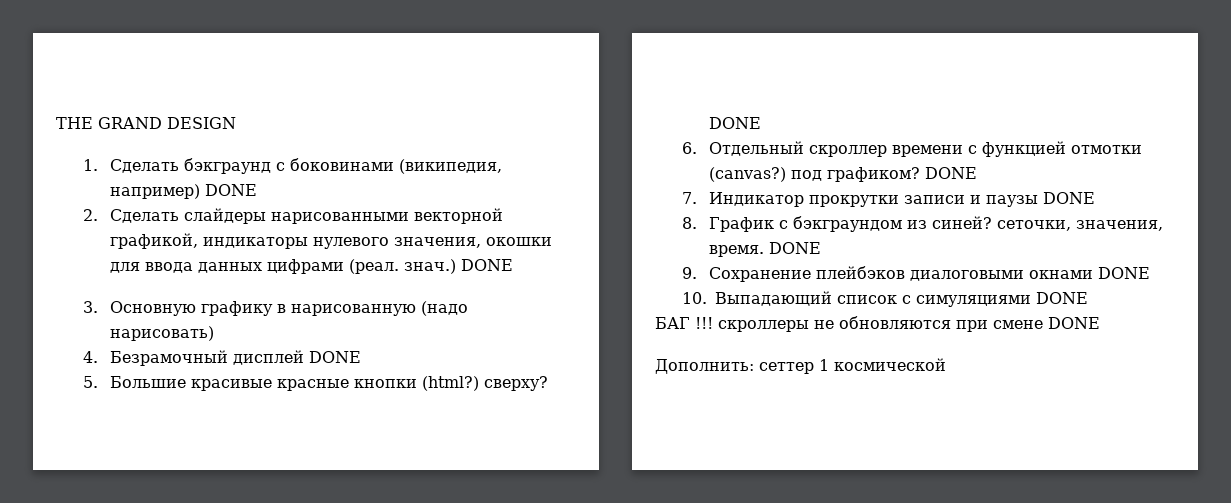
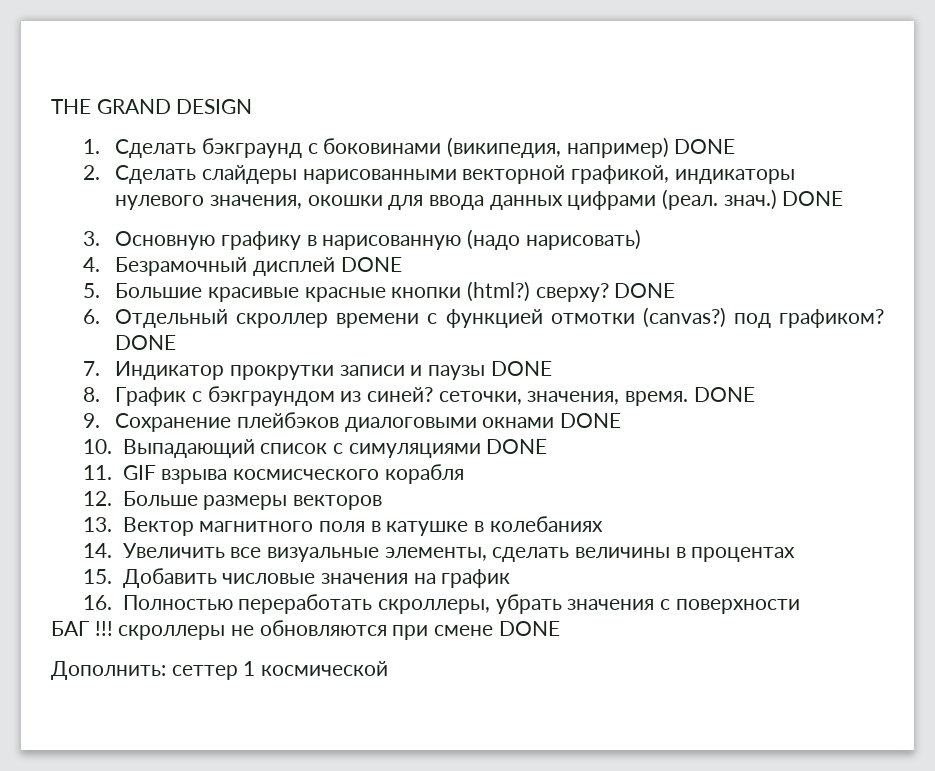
(1089, 298) none -> [83,464,464,484] [83,491,382,510] [83,516,603,536] [83,543,796,562] [83,568,511,588] [83,594,800,614] // 11. GIF взрыва космисческого корабля // 12. Больше размеры векторов // 13. Вектор магнитного поля в катушке в колебаниях // 14. Увеличить все визуальные элементы, сделать величины в процентах // 15. Добавить числовые значения на график // 16. Полностью переработать скроллеры, убрать значения с поверхности

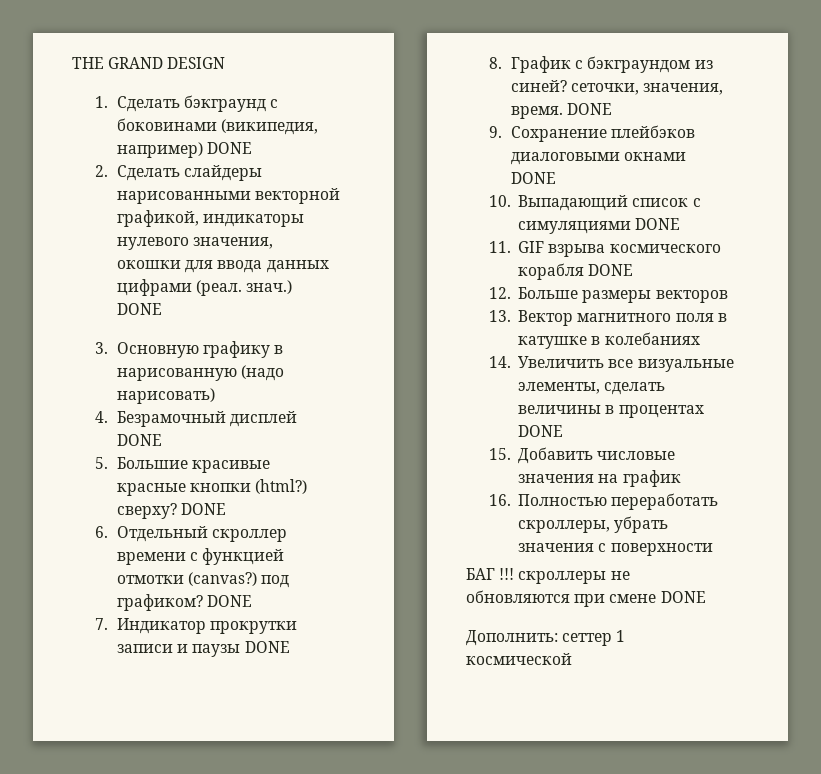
[232,469,379,480] космисческого -> [609,244,721,253] космического
(464, 474) none -> [588,264,634,276] DONE
(796, 554) none -> [518,425,564,437] DONE

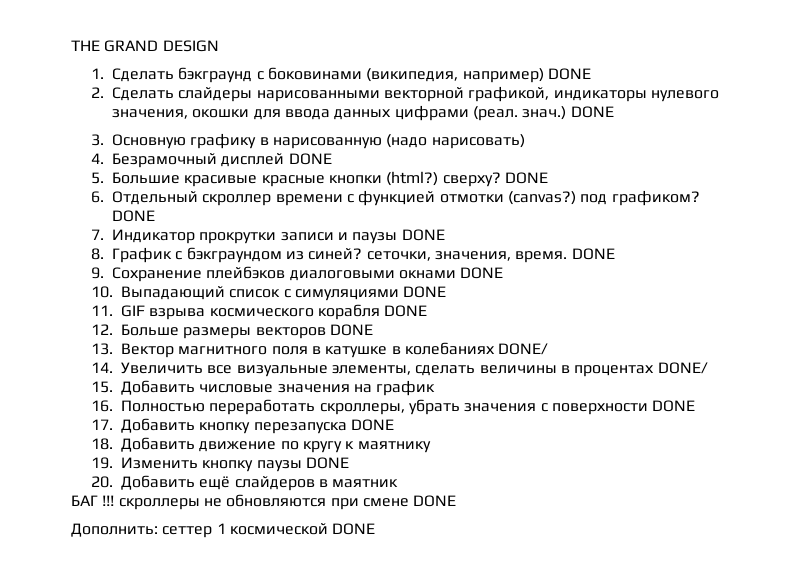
(728, 296) none -> [330,324,374,336] DONE
(700, 338) none -> [498,343,549,355] DONE/
[518,425,564,437] DONE -> [657,362,708,374] DONE/
(713, 549) none -> [652,400,696,412] [91,418,395,434] [91,437,431,453] [91,457,350,472] [91,475,399,491] DONE // 17. Добавить кнопку перезапуска DONE // 18. Добавить движение по кругу к маятнику // 19. Изменить кнопку паузы DONE // 20. Добавить ещё слайдеров в маятник
(572, 659) none -> [332,523,376,535] DONE

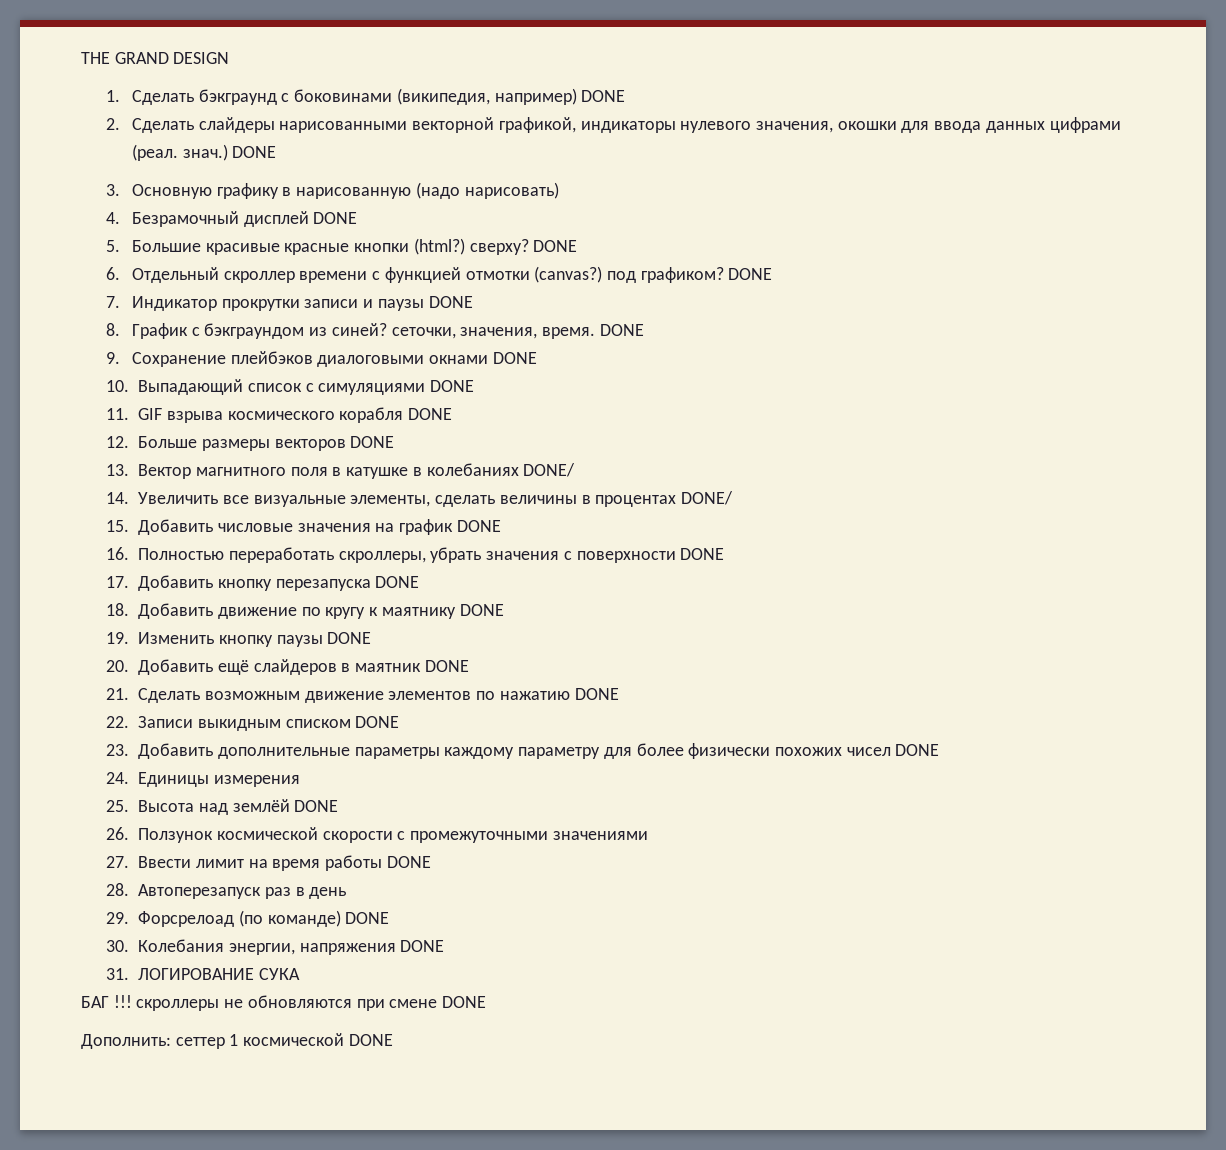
(436, 388) none -> [456,520,501,532] DONE
(431, 447) none -> [459,604,504,616] DONE
(399, 483) none -> [424,660,469,672] [106,688,619,703] [106,716,400,731] [106,743,940,759] [106,772,300,787] [106,799,339,815] [106,827,648,843] [106,855,431,871] [106,883,347,899] [106,910,390,927] [106,939,445,955] [106,968,300,980] DONE // 21. Сделать возможным движение элементов по нажатию DONE // 22. Записи выкидным списком DONE // 23. Добавить дополнительные параметры каждому параметру для более физически похожих чисел DONE // 24. Единицы измерения // 25. Высота над землёй DONE // 26. Ползунок космической скорости с промежуточными значениями // 27. Ввести лимит на время работы DONE // 28. Автоперезапуск раз в день // 29. Форсрелоад (по команде) DONE // 30. Колебания энергии, напряжения DONE // 31. ЛОГИРОВАНИЕ СУКА

